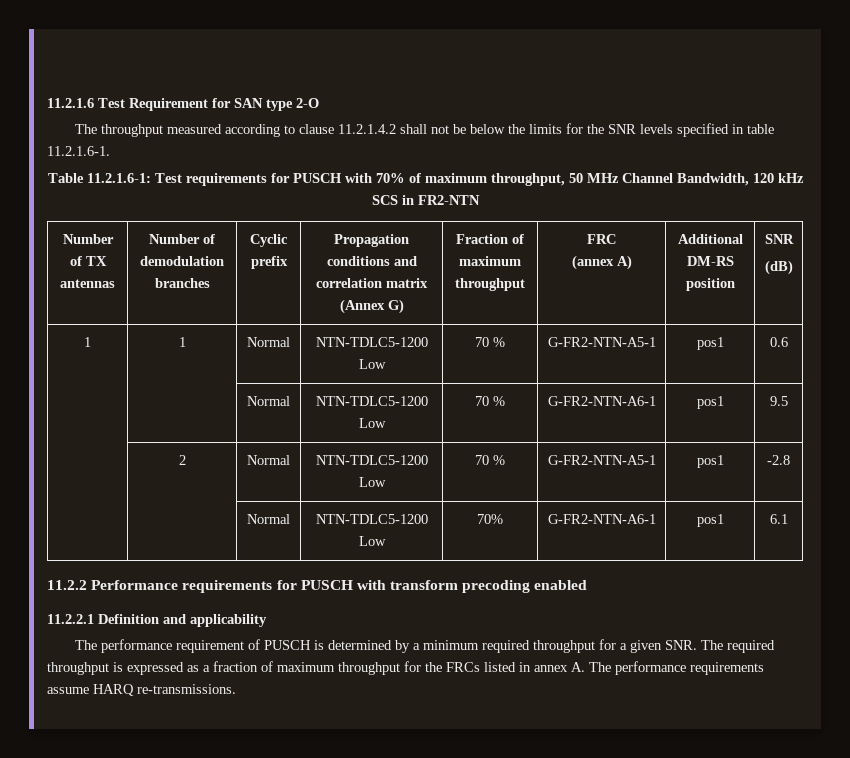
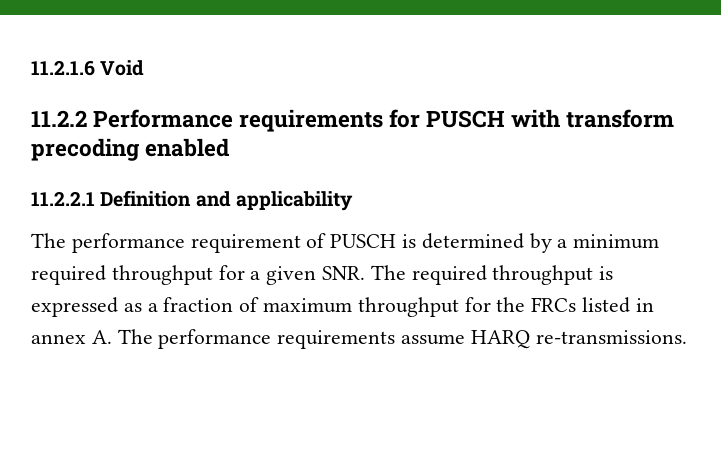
[98,98,319,111] [74,123,774,137] [47,146,110,156] [47,173,804,186] [371,195,480,205] [62,234,114,244] [69,256,107,266] [60,279,115,288] [149,234,215,244] [140,256,224,266] [154,278,210,288] [250,234,288,247] [250,256,288,269] [334,234,409,247] [326,256,417,266] [316,278,428,288] [339,299,404,314] [456,234,524,244] [459,256,521,266] [455,278,525,291] [587,234,616,244] [571,255,632,270] [677,234,743,244] [686,256,734,266] [685,278,735,291] [764,234,794,244] [764,260,793,275] [84,337,91,347] [178,337,186,347] [247,337,290,347] [315,337,428,347] [358,359,386,369] [475,337,505,347] [547,337,656,347] [696,337,724,350] [769,337,788,347] [247,396,290,406] [315,396,428,406] [358,418,386,428] [475,396,505,406] [547,396,656,406] [696,396,724,409] [769,396,788,406] [178,455,186,465] [247,455,290,465] [315,455,428,465] [358,477,386,487] [475,455,505,465] [547,455,656,465] [696,455,724,468] [767,455,790,465] [247,514,290,524] [315,514,428,524] [358,536,386,546] [477,514,503,524] [547,514,656,524] [696,514,724,527] [769,514,788,524] Test Requirement for SAN type 2-O // The throughput measured according to clause 11.2.1.4.2 shall not be below the limits for the SNR levels specified in table 11.2.1.6-1. // Table 11.2.1.6-1: Test requirements for PUSCH with 70% of maximum throughput, 50 MHz Channel Bandwidth, 120 kHz SCS in FR2-NTN // Number of TX antennas | Number of demodulation branches | Cyclic prefix | Propagation conditions and correlation matrix (Annex G) | Fraction of maximum throughput | FRC // (annex A) | Additional DM-RS position | SNR // (dB) // 1 | 1 | Normal | NTN-TDLC5-1200 Low | 70 % | G-FR2-NTN-A5-1 | pos1 | 0.6 // | | Normal | NTN-TDLC5-1200 Low | 70 % | G-FR2-NTN-A6-1 | pos1 | 9.5 // | 2 | Normal | NTN-TDLC5-1200 Low | 70 % | G-FR2-NTN-A5-1 | pos1 | -2.8 // | | Normal | NTN-TDLC5-1200 Low | 70% | G-FR2-NTN-A6-1 | pos1 | 6.1 -> [100,60,145,76] Void

